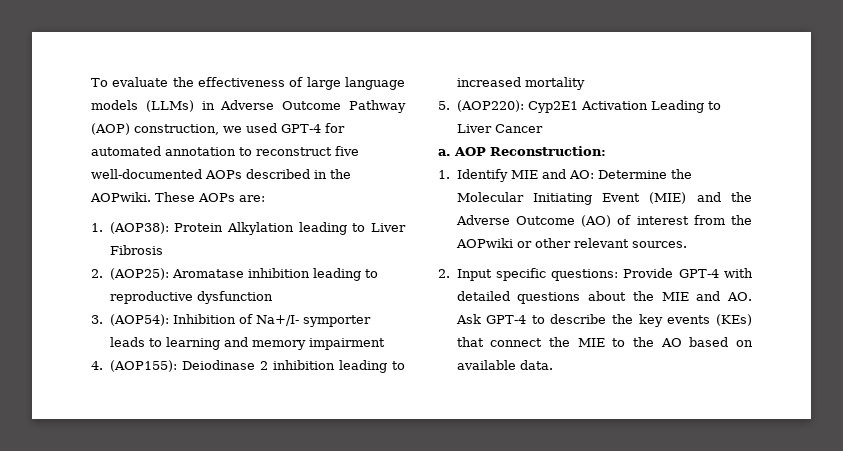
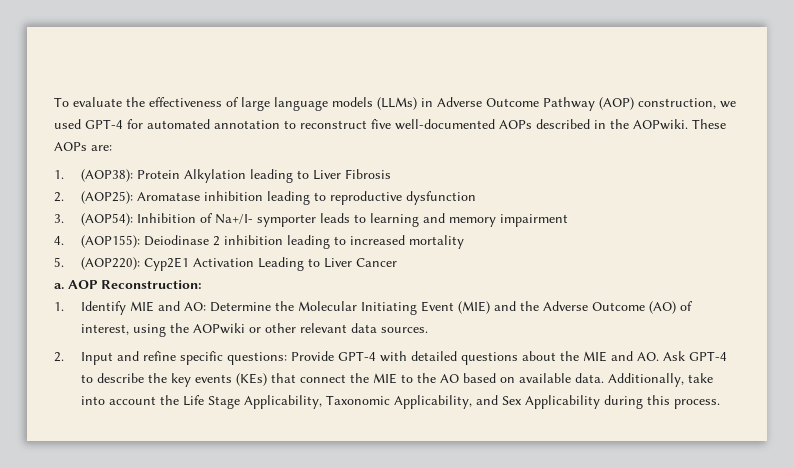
[636,215,725,225] interest from -> [80,324,166,337] interest, using
(629, 243) none -> [350,323,377,333] data
(492, 275) none -> [116,351,176,361] and refine
(553, 365) none -> [607,373,713,387] [80,395,720,409] Additionally, take into account the Life Stage Applicability, Taxonomic Applicability, and Sex Applicability during this process.

